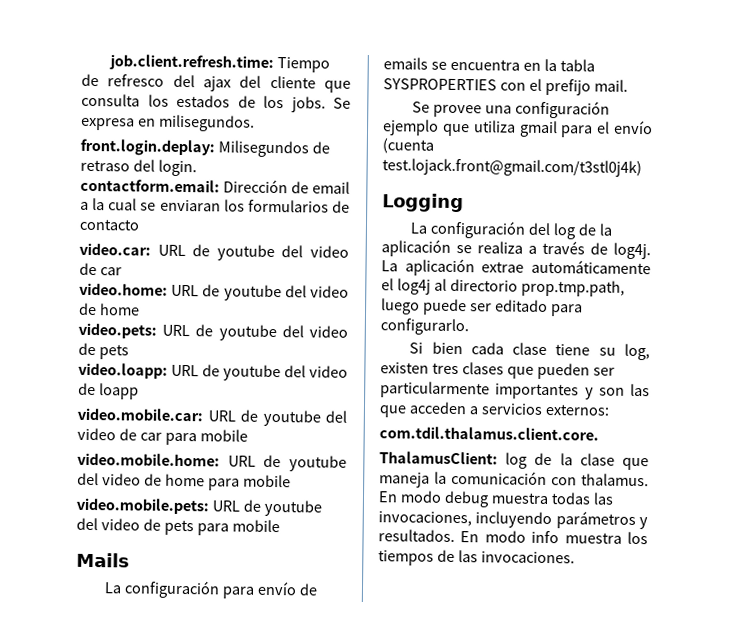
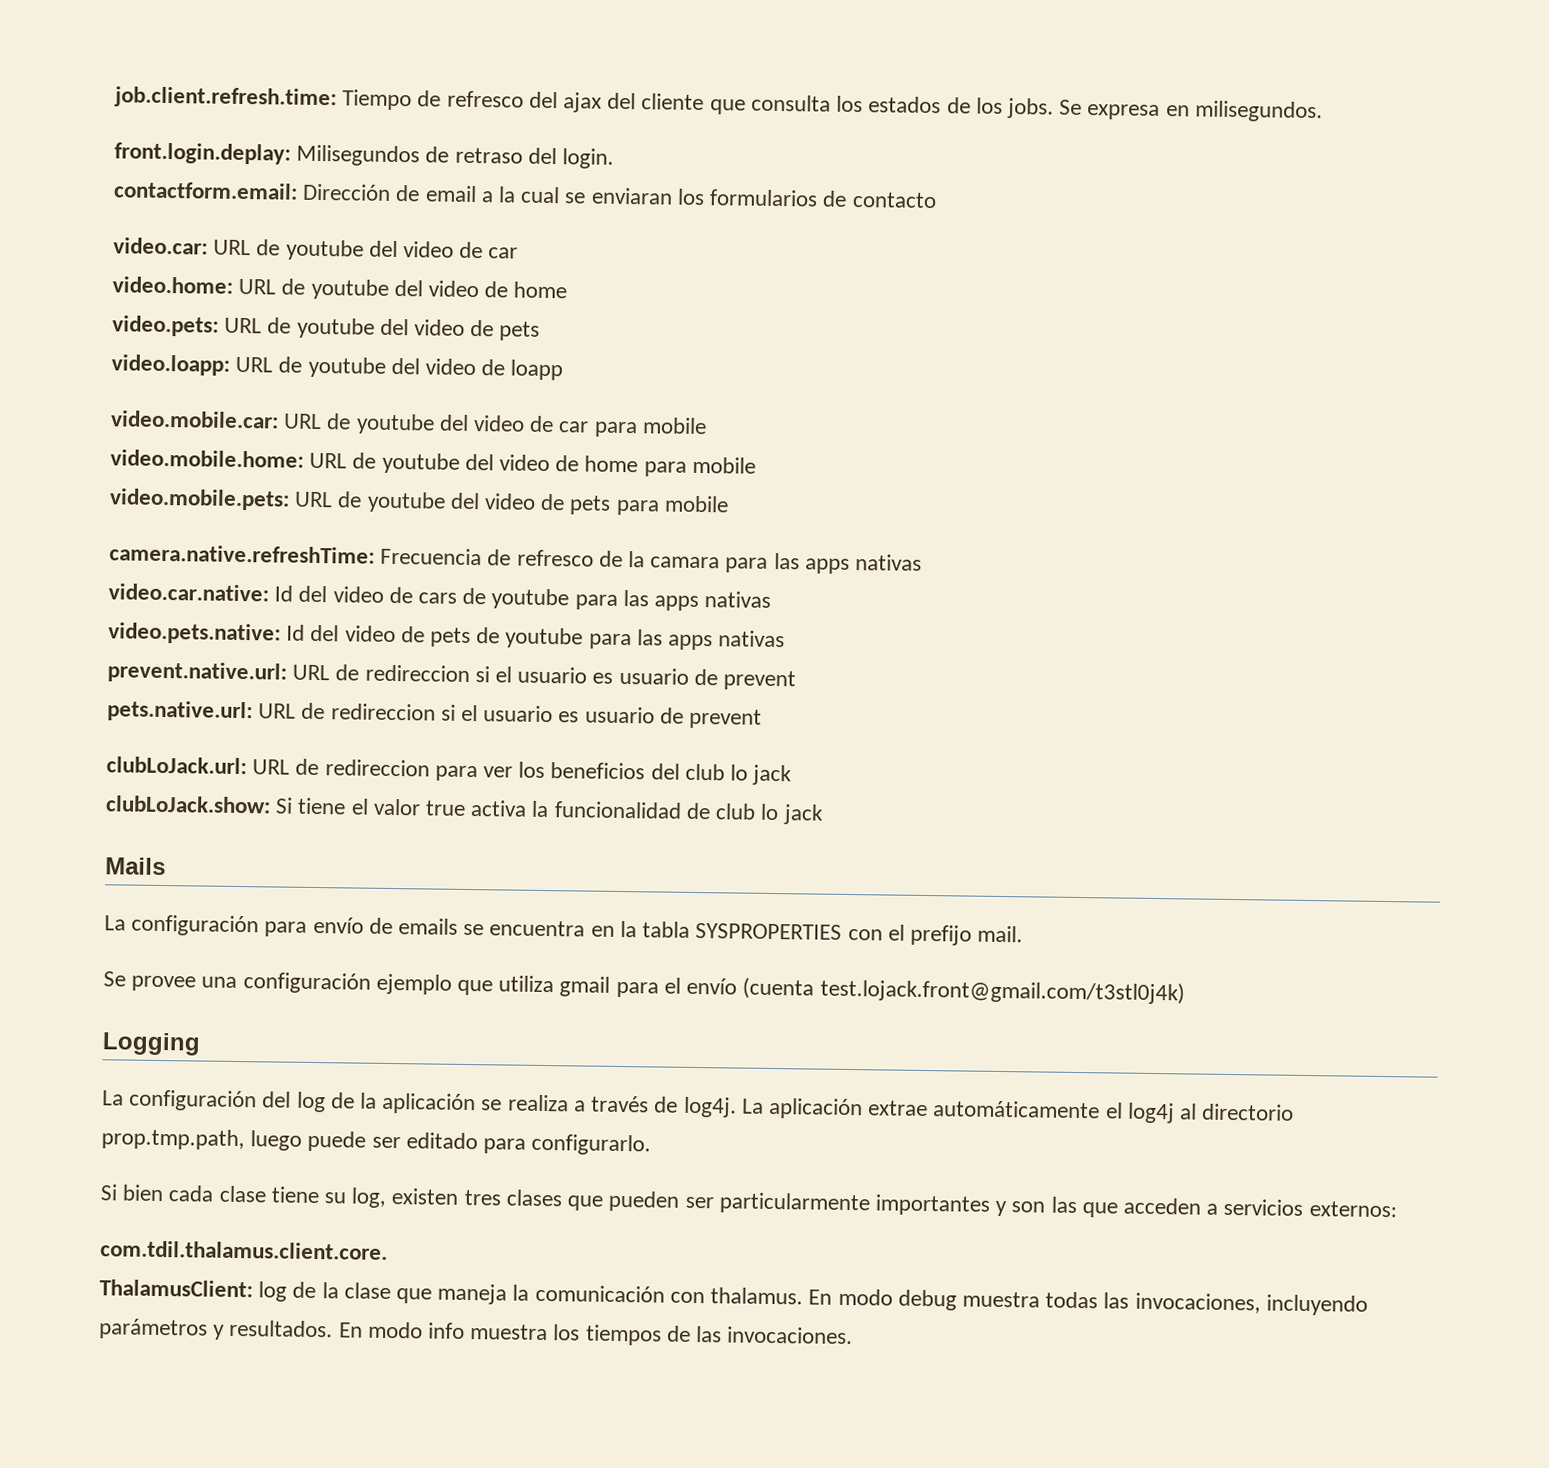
(280, 526) none -> [109,544,923,574] [108,583,772,612] [108,622,786,651] [107,661,797,691] [107,700,763,729] [106,756,793,786] [105,795,824,825] // camera.native.refreshTime: Frecuencia de refresco de la camara para las apps nativas // video.car.native: Id del video de cars de youtube para las apps nativas // video.pets.native: Id del video de pets de youtube para las apps nativas // prevent.native.url: URL de redireccion si el usuario es usuario de prevent // pets.native.url: URL de redireccion si el usuario es usuario de prevent // clubLoJack.url: URL de redireccion para ver los beneficios del club lo jack // clubLoJack.show: Si tiene el valor true activa la funcionalidad de club lo jack

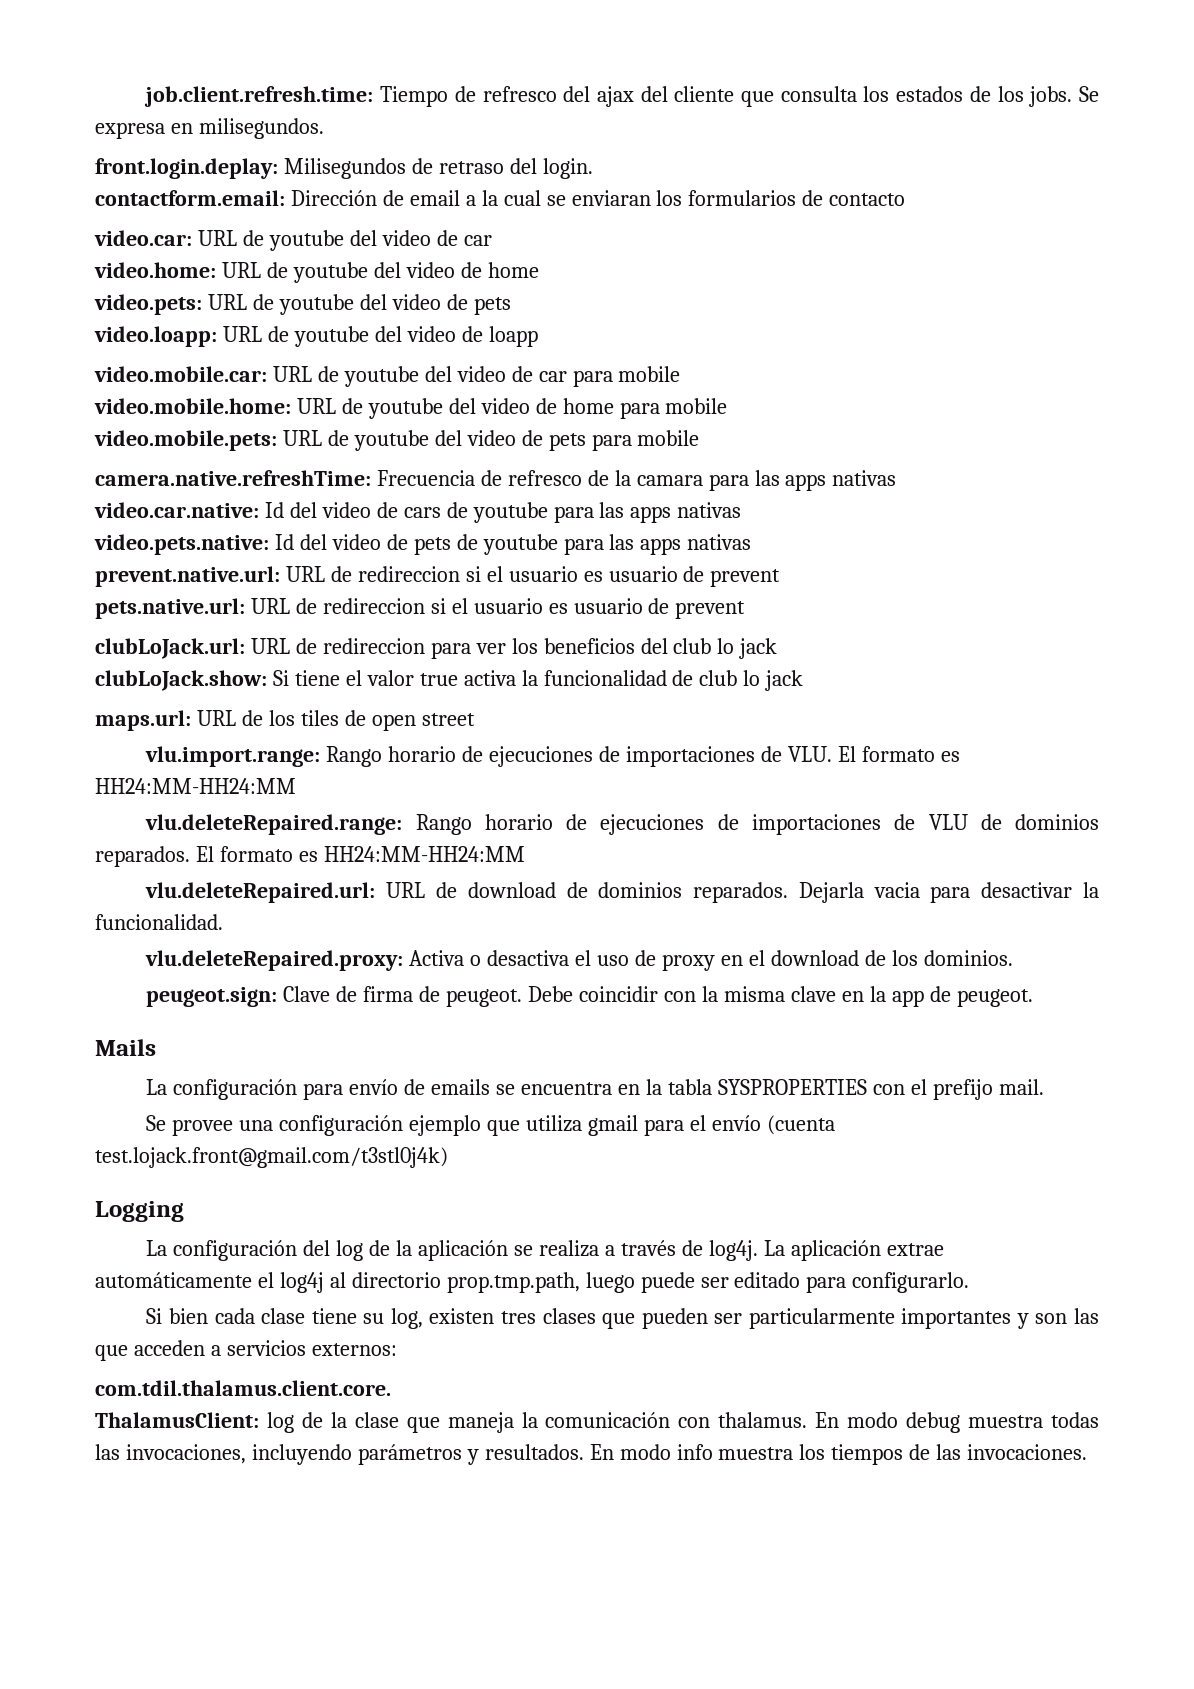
(824, 814) none -> [95,710,475,731] [145,746,960,767] [95,778,296,794] [145,814,1099,835] [95,846,525,867] [145,882,1099,903] [95,914,223,930] [145,950,1013,971] [146,986,1033,1007] // maps.url: URL de los tiles de open street // vlu.import.range: Rango horario de ejecuciones de importaciones de VLU. El formato es HH24:MM-HH24:MM // vlu.deleteRepaired.range: Rango horario de ejecuciones de importaciones de VLU de dominios reparados. El formato es HH24:MM-HH24:MM // vlu.deleteRepaired.url: URL de download de dominios reparados. Dejarla vacia para desactivar la funcionalidad. // vlu.deleteRepaired.proxy: Activa o desactiva el uso de proxy en el download de los dominios. // peugeot.sign: Clave de firma de peugeot. Debe coincidir con la misma clave en la app de peugeot.

